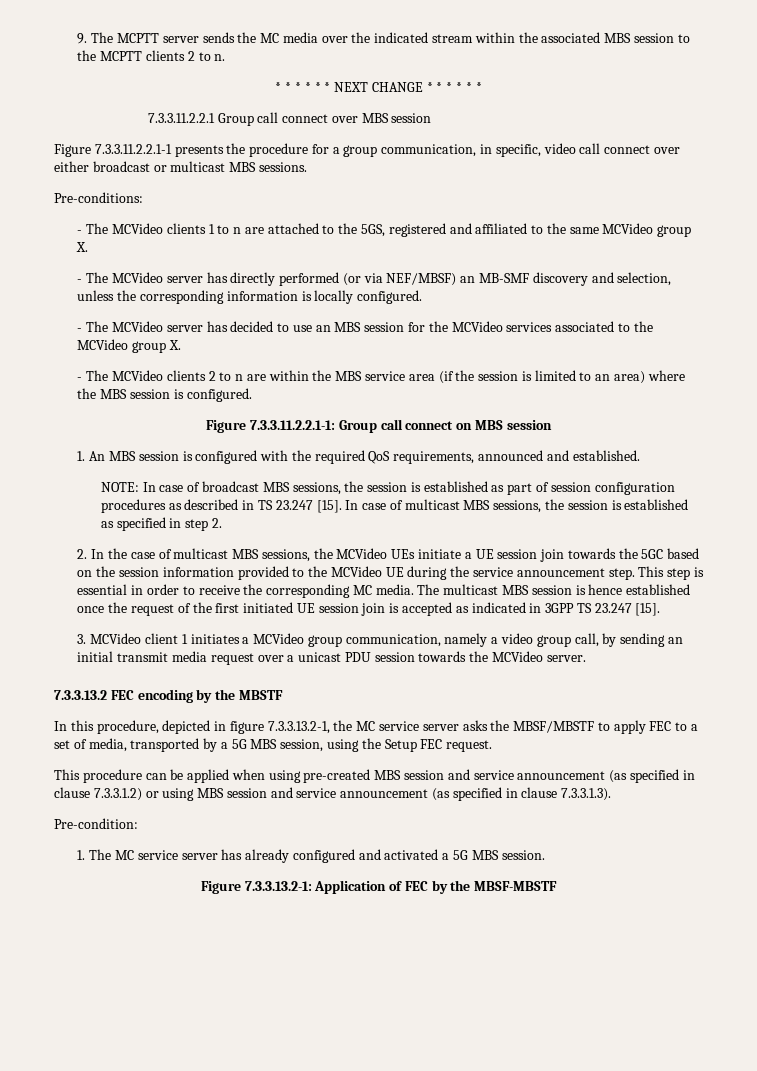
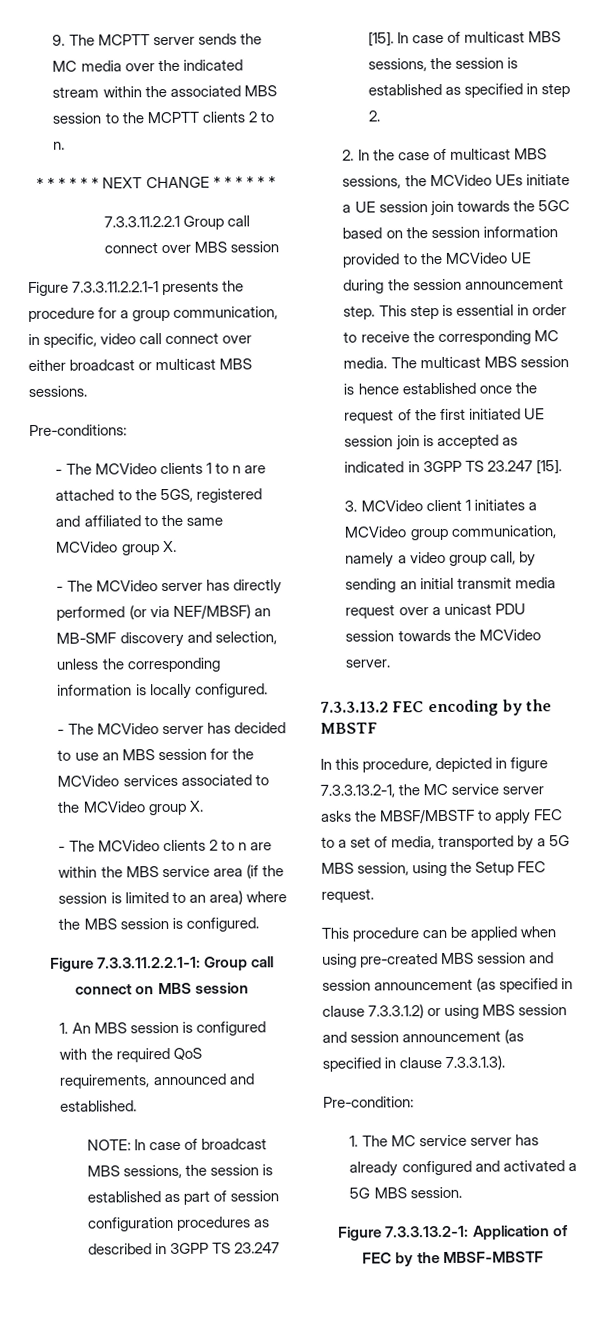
(255, 505) none -> [170,1242,210,1254] 3GPP
[473,567,514,577] service -> [412,278,462,291] session
[473,770,514,780] service -> [322,979,371,991] session
[296,788,337,798] service -> [350,1031,400,1043] session

